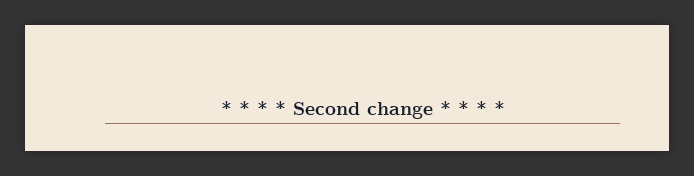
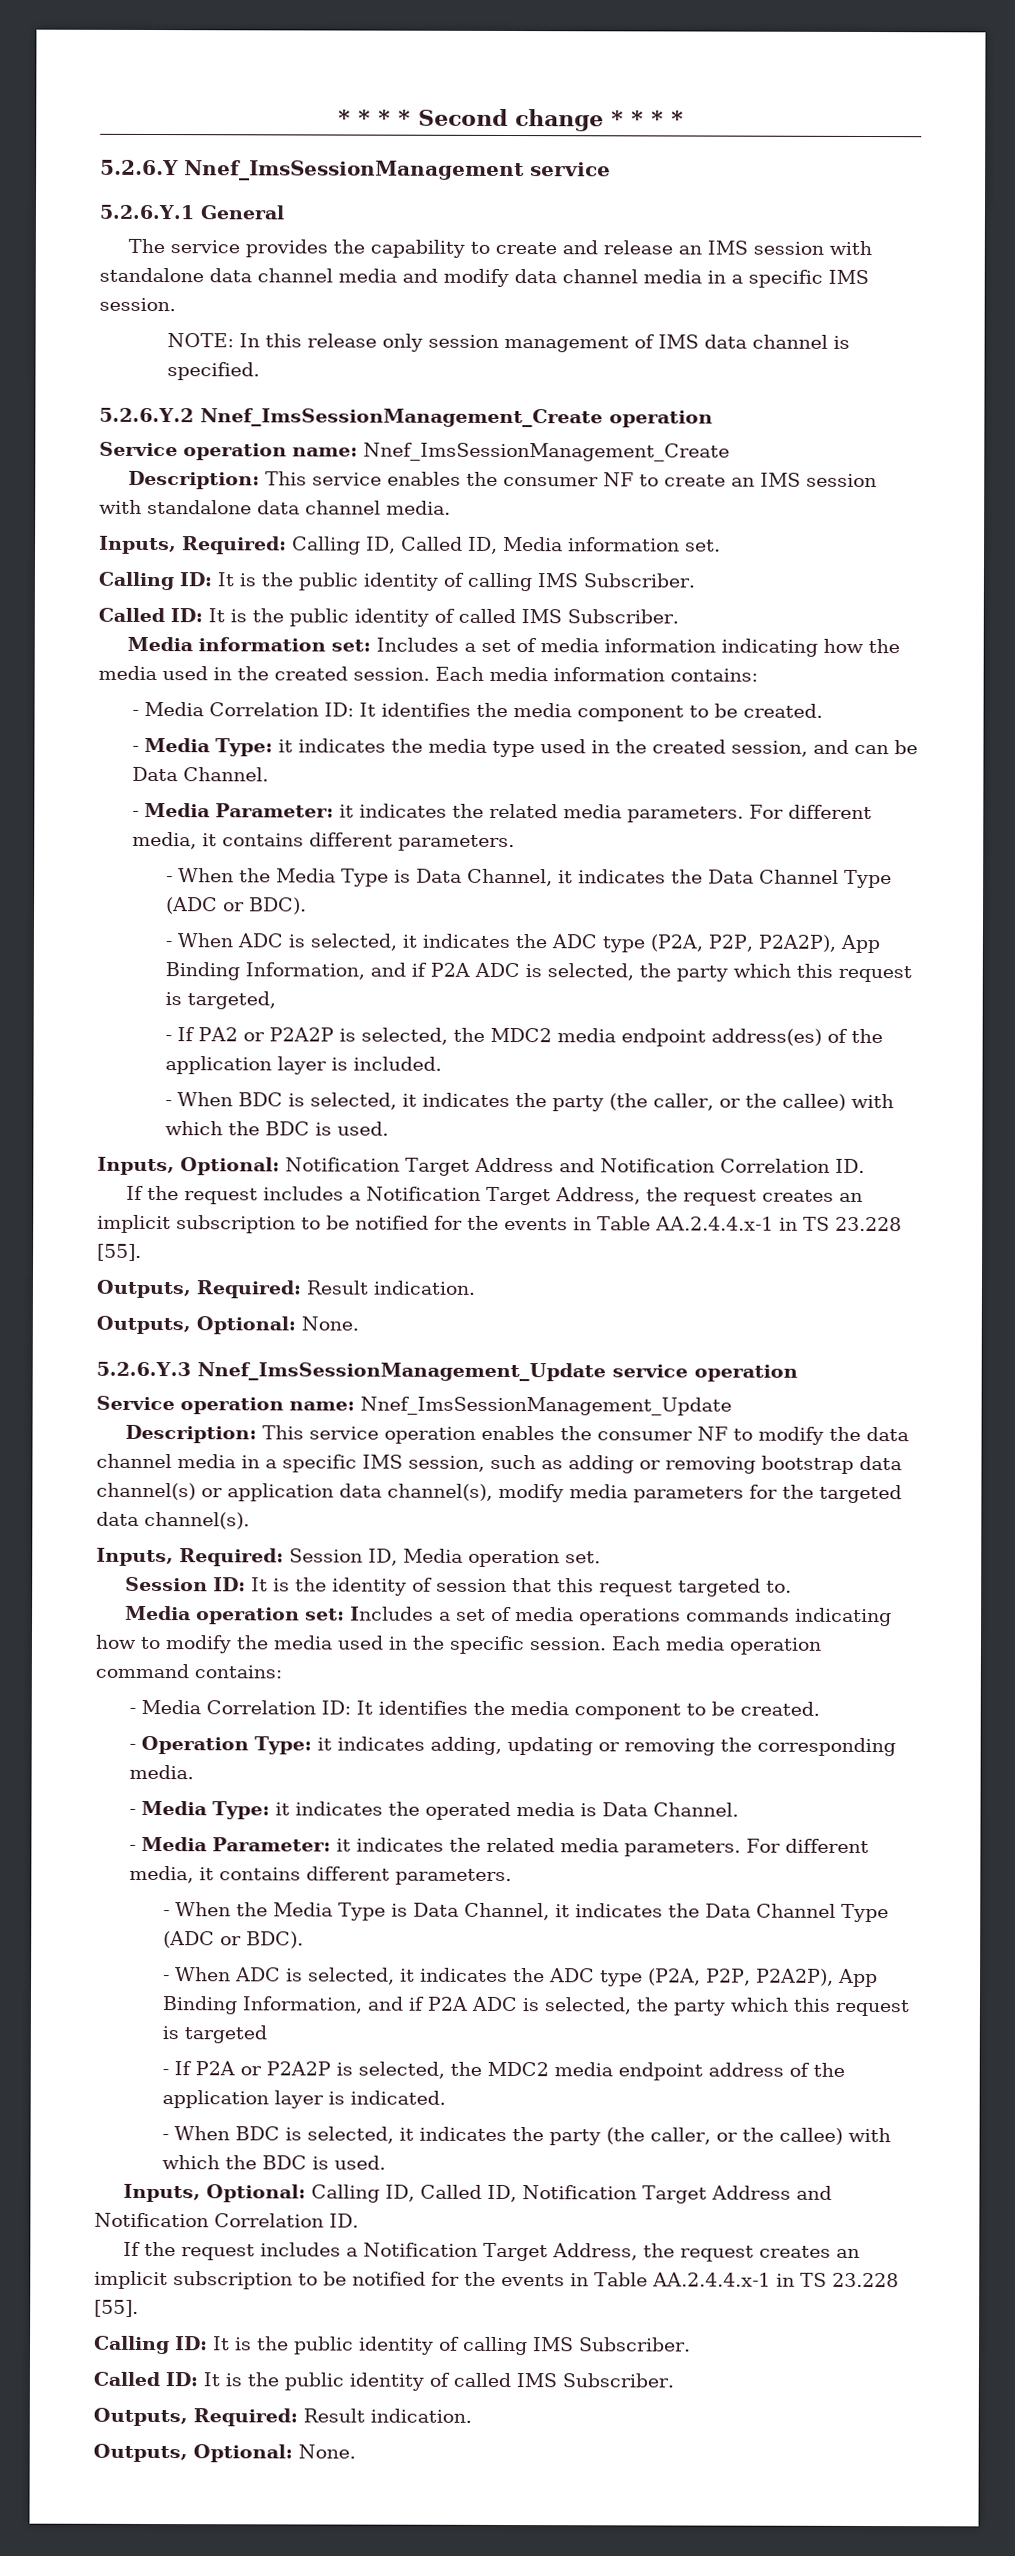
(505, 108) none -> [100,159,611,182] [99,204,284,220] [127,238,872,258] [99,267,869,288] [99,297,176,312] [166,333,850,353] [166,362,260,381] [99,407,713,428] [99,441,730,462] [127,470,877,490] [99,499,451,515] [99,535,721,555] [98,571,695,592] [98,607,679,627] [126,636,900,657] [98,665,758,682] [131,701,823,722] [131,737,918,758] [131,766,269,782] [131,802,872,823] [131,831,515,852] [165,868,892,889] [165,897,307,915] [164,933,880,954] [164,962,912,983] [164,991,276,1010] [164,1027,883,1047] [164,1056,442,1075] [164,1092,894,1112] [164,1121,389,1136] [97,1156,865,1176] [125,1185,863,1206] [97,1214,902,1234] [97,1243,142,1261] [96,1279,475,1299] [96,1315,359,1335] [96,1361,798,1382] [96,1395,732,1416] [124,1424,909,1445] [96,1453,902,1474] [96,1482,902,1504] [96,1511,250,1530] [96,1547,601,1568] [124,1576,792,1597] [124,1605,892,1627] [95,1634,821,1655] [95,1663,282,1679] [128,1699,820,1720] [128,1735,896,1757] [128,1764,194,1780] [128,1800,739,1821] [128,1836,869,1857] [128,1865,512,1886] [162,1902,889,1923] [162,1931,304,1949] [162,1967,878,1988] [161,1996,909,2017] [161,2025,267,2044] [161,2061,845,2081] [161,2090,446,2109] [161,2126,891,2146] [161,2155,386,2170] [122,2183,832,2204] [94,2212,359,2228] [122,2241,860,2262] [94,2270,899,2290] [94,2299,139,2317] [93,2335,691,2356] [93,2371,674,2391] [93,2407,472,2427] [93,2443,356,2463] // 5.2.6.Y Nnef_ImsSessionManagement service // 5.2.6.Y.1 General // The service provides the capability to create and release an IMS session with standalone data channel media and modify data channel media in a specific IMS session. // NOTE: In this release only session management of IMS data channel is specified. // 5.2.6.Y.2 Nnef_ImsSessionManagement_Create operation // Service operation name: Nnef_ImsSessionManagement_Create // Description: This service enables the consumer NF to create an IMS session with standalone data channel media. // Inputs, Required: Calling ID, Called ID, Media information set. // Calling ID: It is the public identity of calling IMS Subscriber. // Called ID: It is the public identity of called IMS Subscriber. // Media information set: Includes a set of media information indicating how the media used in the created session. Each media information contains: // - Media Correlation ID: It identifies the media component to be created. // - Media Type: it indicates the media type used in the created session, and can be Data Channel. // - Media Parameter: it indicates the related media parameters. For different media, it contains different parameters. // - When the Media Type is Data Channel, it indicates the Data Channel Type (ADC or BDC). // - When ADC is selected, it indicates the ADC type (P2A, P2P, P2A2P), App Binding Information, and if P2A ADC is selected, the party which this request is targeted, // - If PA2 or P2A2P is selected, the MDC2 media endpoint address(es) of the application layer is included. // - When BDC is selected, it indicates the party (the caller, or the callee) with which the BDC is used. // Inputs, Optional: Notification Target Address and Notification Correlation ID. // If the request includes a Notification Target Address, the request creates an implicit subscription to be notified for the events in Table AA.2.4.4.x-1 in TS 23.228 [55]. // Outputs, Required: Result indication. // Outputs, Optional: None. // 5.2.6.Y.3 Nnef_ImsSessionManagement_Update service operation // Service operation name: Nnef_ImsSessionManagement_Update // Description: This service operation enables the consumer NF to modify the data channel media in a specific IMS session, such as adding or removing bootstrap data channel(s) or application data channel(s), modify media parameters for the targeted data channel(s). // Inputs, Required: Session ID, Media operation set. // Session ID: It is the identity of session that this request targeted to. // Media operation set: Includes a set of media operations commands indicating how to modify the media used in the specific session. Each media operation command contains: // - Media Correlation ID: It identifies the media component to be created. // - Operation Type: it indicates adding, updating or removing the corresponding media. // - Media Type: it indicates the operated media is Data Channel. // - Media Parameter: it indicates the related media parameters. For different media, it contains different parameters. // - When the Media Type is Data Channel, it indicates the Data Channel Type (ADC or BDC). // - When ADC is selected, it indicates the ADC type (P2A, P2P, P2A2P), App Binding Information, and if P2A ADC is selected, the party which this request is targeted // - If P2A or P2A2P is selected, the MDC2 media endpoint address of the application layer is indicated. // - When BDC is selected, it indicates the party (the caller, or the callee) with which the BDC is used. // Inputs, Optional: Calling ID, Called ID, Notification Target Address and Notification Correlation ID. // If the request includes a Notification Target Address, the request creates an implicit subscription to be notified for the events in Table AA.2.4.4.x-1 in TS 23.228 [55]. // Calling ID: It is the public identity of calling IMS Subscriber. // Called ID: It is the public identity of called IMS Subscriber. // Outputs, Required: Result indication. // Outputs, Optional: None.

